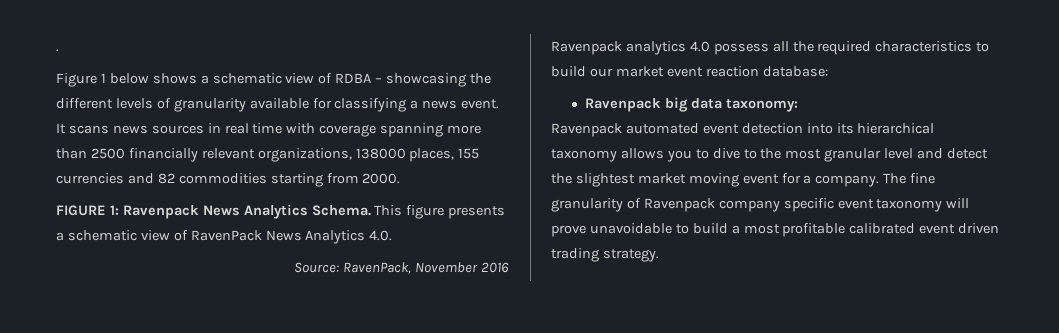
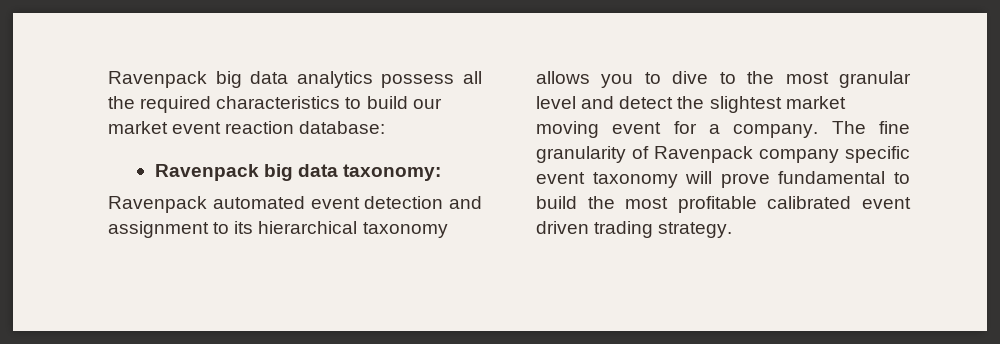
[56,49,59,52] [56,73,492,87] [56,98,500,112] [56,123,482,137] [56,148,480,162] [56,173,401,187] [56,204,506,219] [56,230,393,244] [294,262,510,274] [551,41,710,55] . // Figure 1 below shows a schematic view of RDBA – showcasing the different levels of granularity available for classifying a news event. It scans news sources in real time with coverage spanning more than 2500 financially relevant organizations, 138000 places, 155 currencies and 82 commodities starting from 2000. // FIGURE 1: Ravenpack News Analytics Schema. This figure presents a schematic view of RavenPack News Analytics 4.0. // Source: RavenPack, November 2016 // Ravenpack analytics 4.0 -> [108,71,373,88] Ravenpack big data analytics
[806,123,833,134] into -> [449,196,482,209] [108,221,230,238] and assignment to
[589,223,740,234] unavoidable to build a -> [778,171,910,184] [536,196,615,209] fundamental to build the

